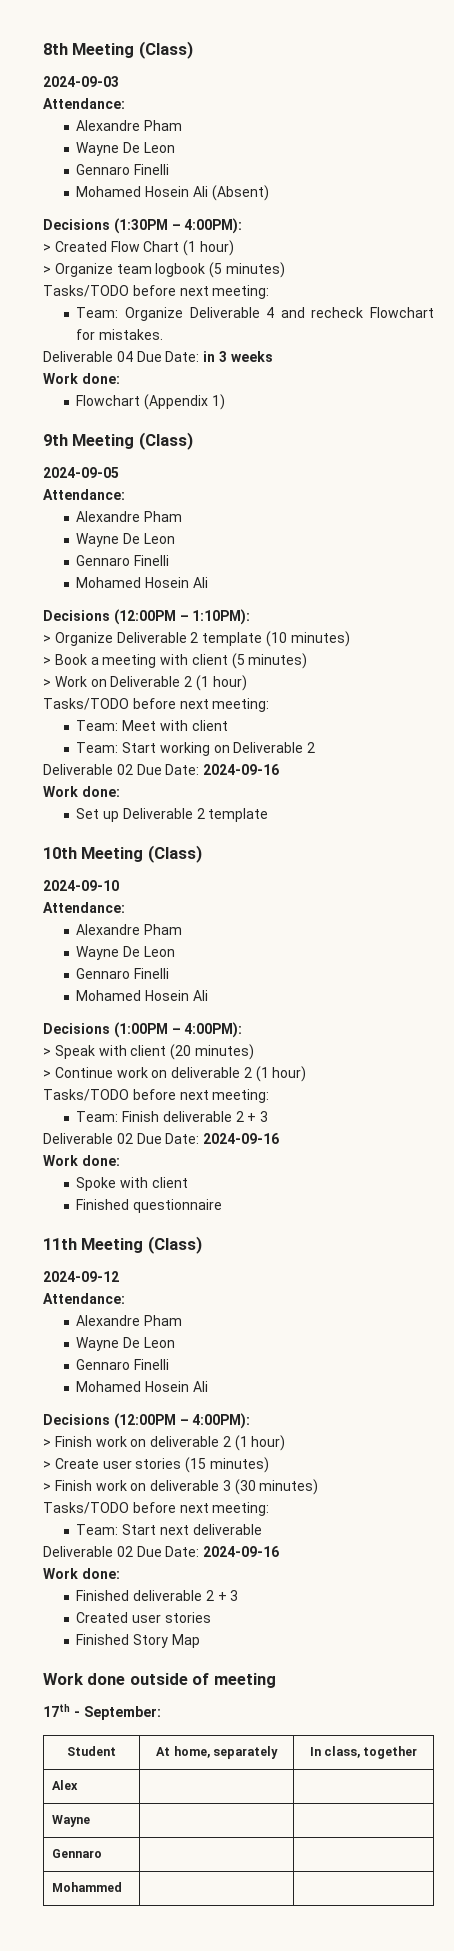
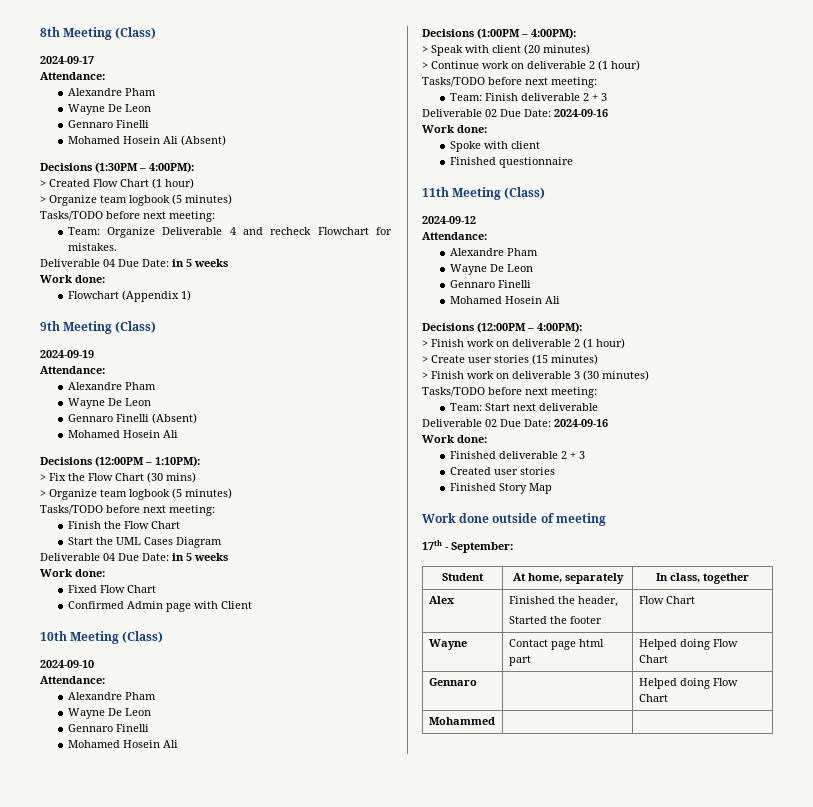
[43,76,119,87] 2024-09-03 -> [40,56,94,64] 2024-09-17
[218,351,227,362] 3 -> [186,259,192,267] 5
[43,467,119,478] [43,489,125,500] [76,511,183,522] [76,533,175,547] [76,555,170,566] 2024-09-05 // Attendance: // Alexandre Pham // Wayne De Leon // Gennaro Finelli -> [40,350,94,358] [40,366,105,374] [67,382,156,390] [67,398,151,409] [67,413,197,424] 2024-09-19 // Attendance: // Alexandre Pham // Wayne De Leon // Gennaro Finelli (Absent)
[54,631,350,647] [43,653,308,669] [43,675,247,691] [43,698,270,712] [76,720,228,731] [76,742,316,756] [43,764,280,775] [43,786,120,797] [76,808,269,822] Organize Deliverable 2 template (10 minutes) // > Book a meeting with client (5 minutes) // > Work on Deliverable 2 (1 hour) // Tasks/TODO before next meeting: // Team: Meet with client // Team: Start working on Deliverable 2 // Deliverable 02 Due Date: 2024-09-16 // Work done: // Set up Deliverable 2 template -> [49,472,196,483] [40,488,232,500] [40,505,215,516] [67,521,180,529] [67,537,222,548] [40,553,228,561] [40,569,105,577] [67,585,156,593] [67,601,252,612] Fix the Flow Chart (30 mins) // > Organize team logbook (5 minutes) // Tasks/TODO before next meeting: // Finish the Flow Chart // Start the UML Cases Diagram // Deliverable 04 Due Date: in 5 weeks // Work done: // Fixed Flow Chart // Confirmed Admin page with Client
[51,1815,90,1827] [51,1849,102,1858] | // Wayne | | // Gennaro | | -> [508,596,618,607] [508,616,602,624] [638,596,695,604] [428,639,467,650] [508,639,604,650] [508,655,531,666] [638,639,738,650] [638,655,668,663] [428,678,477,686] [638,678,738,689] [638,694,668,702] Finished the header, // Started the footer | Flow Chart // Wayne | Contact page html part | Helped doing Flow Chart // Gennaro | | Helped doing Flow Chart

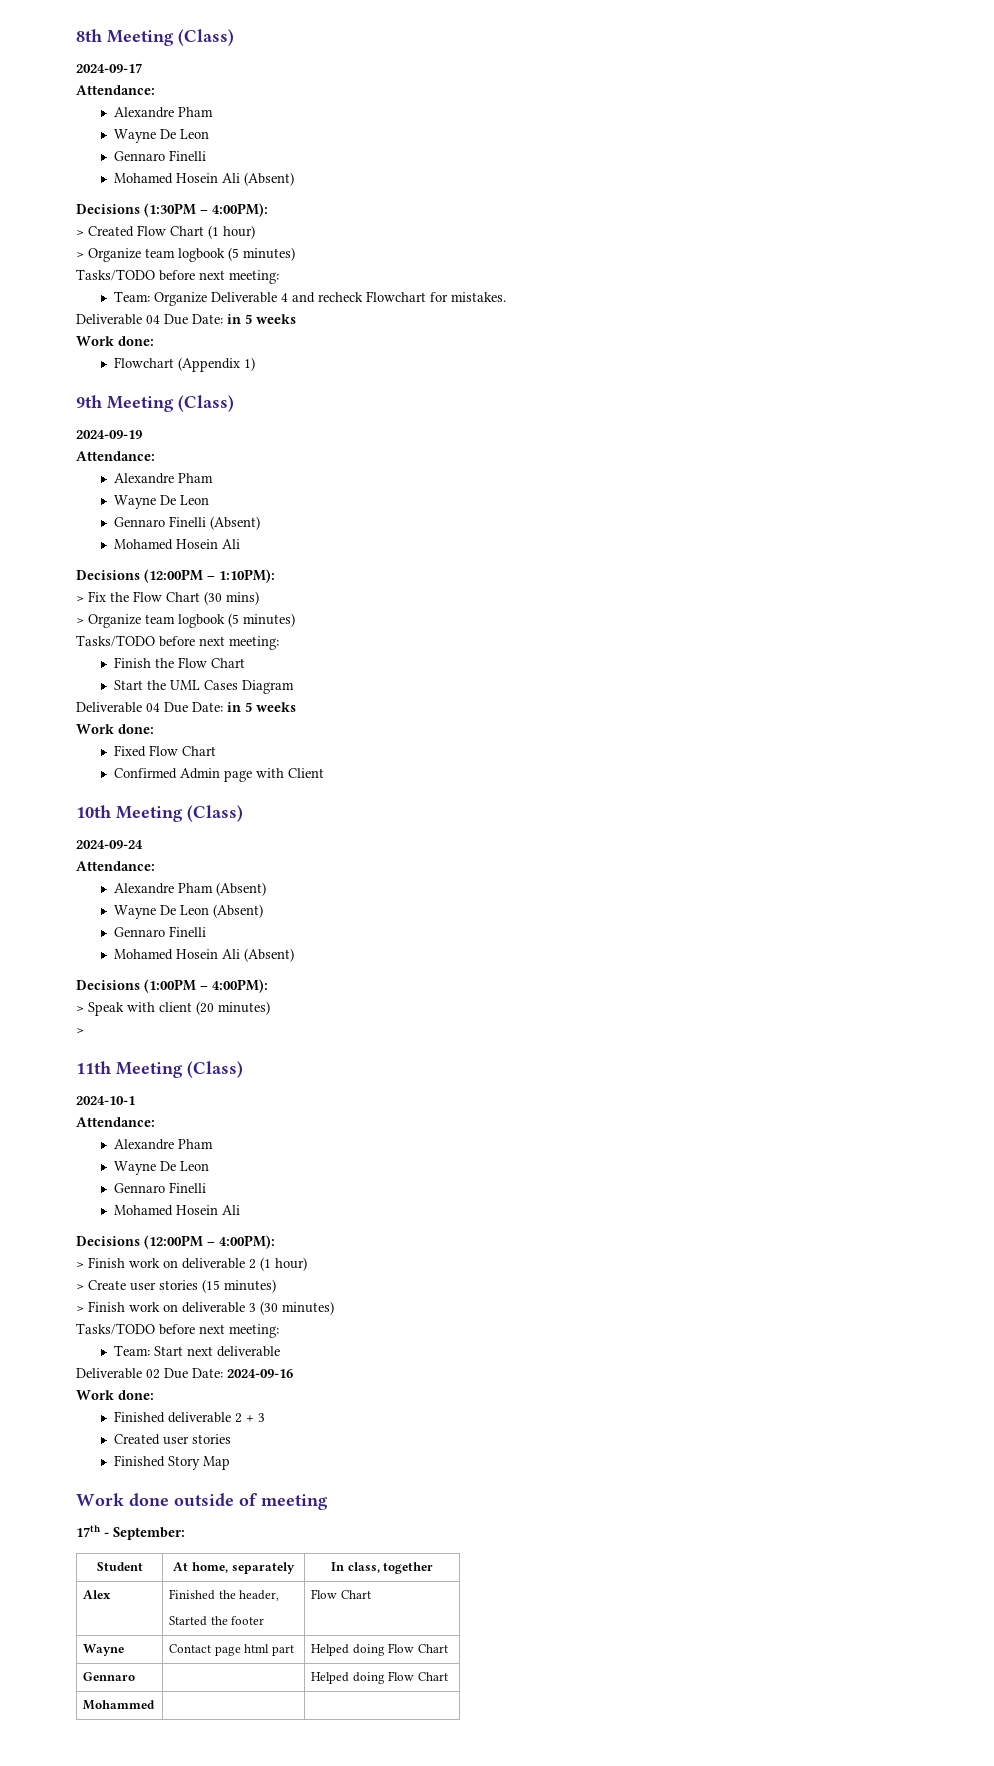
[40,660,94,668] [40,676,105,684] [67,692,156,700] [67,708,151,719] [67,724,149,732] [67,740,178,748] 2024-09-10 // Attendance: // Alexandre Pham // Wayne De Leon // Gennaro Finelli // Mohamed Hosein Ali -> [76,840,143,849] [76,861,155,871] [114,882,267,896] [114,904,264,919] [114,926,207,937] [114,948,295,962] 2024-09-24 // Attendance: // Alexandre Pham (Absent) // Wayne De Leon (Absent) // Gennaro Finelli // Mohamed Hosein Ali (Absent)
[431,60,640,71] [422,77,597,88] [449,93,607,101] [422,109,608,117] [422,125,487,133] [449,141,540,152] [449,157,573,168] Continue work on deliverable 2 (1 hour) // Tasks/TODO before next meeting: // Team: Finish deliverable 2 + 3 // Deliverable 02 Due Date: 2024-09-16 // Work done: // Spoke with client // Finished questionnaire -> (84, 1031) none
[422,216,476,224] 2024-09-12 -> [76,1096,135,1105] 2024-10-1

